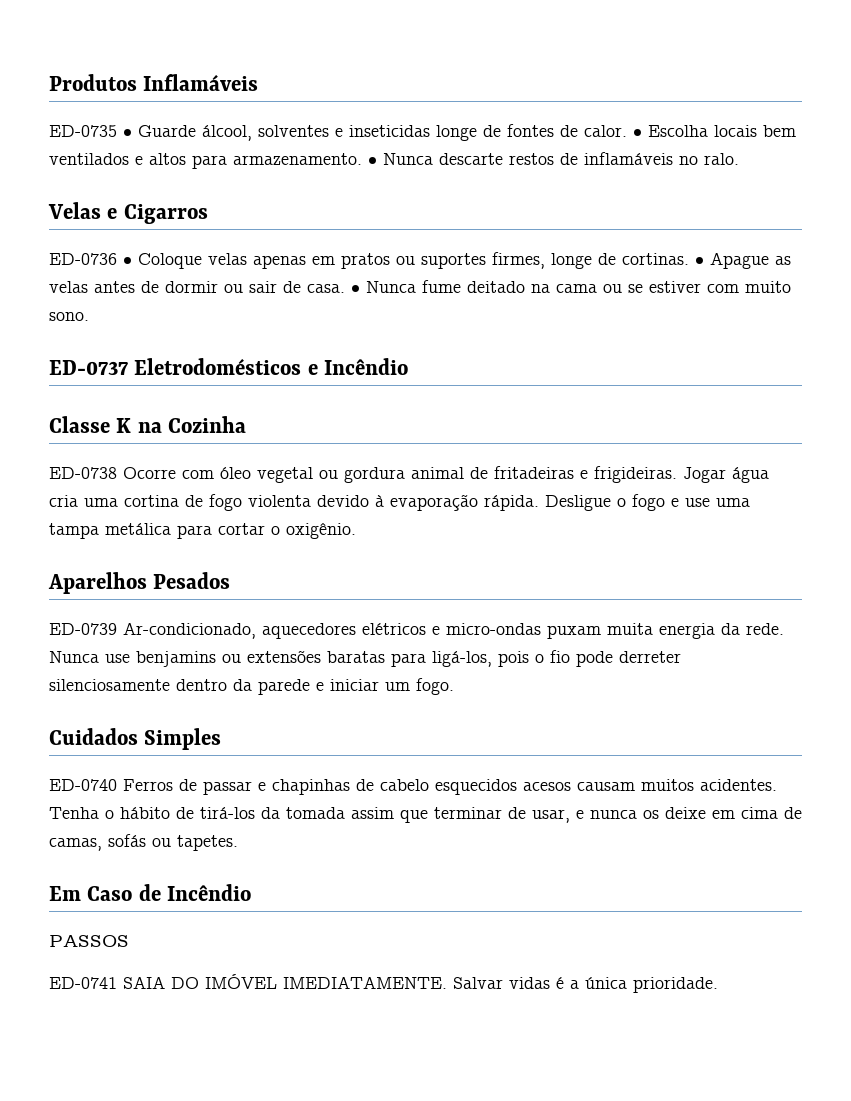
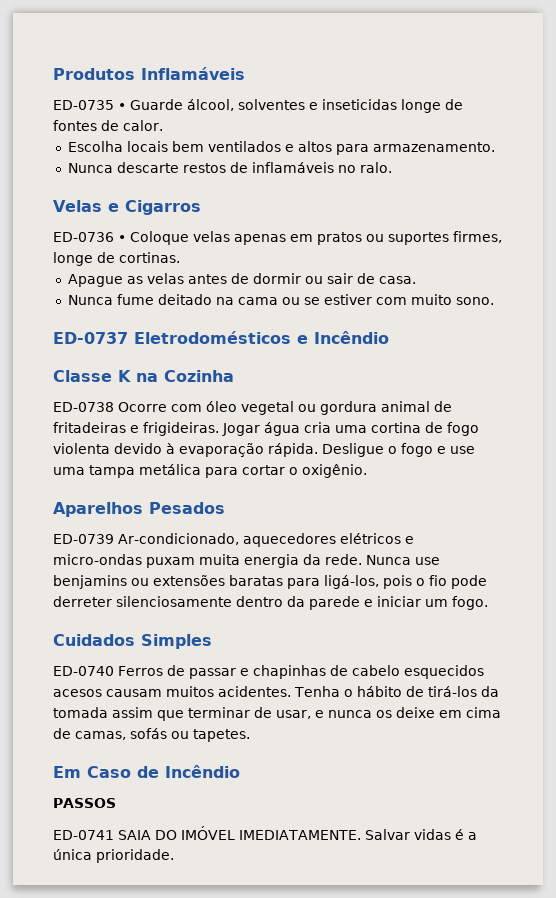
[633,129,642,137] • -> (163, 125) //
[368,157,377,165] • -> (495, 147) //
[695,257,704,265] • -> (180, 257) //
[351,285,360,293] • -> (416, 280) //

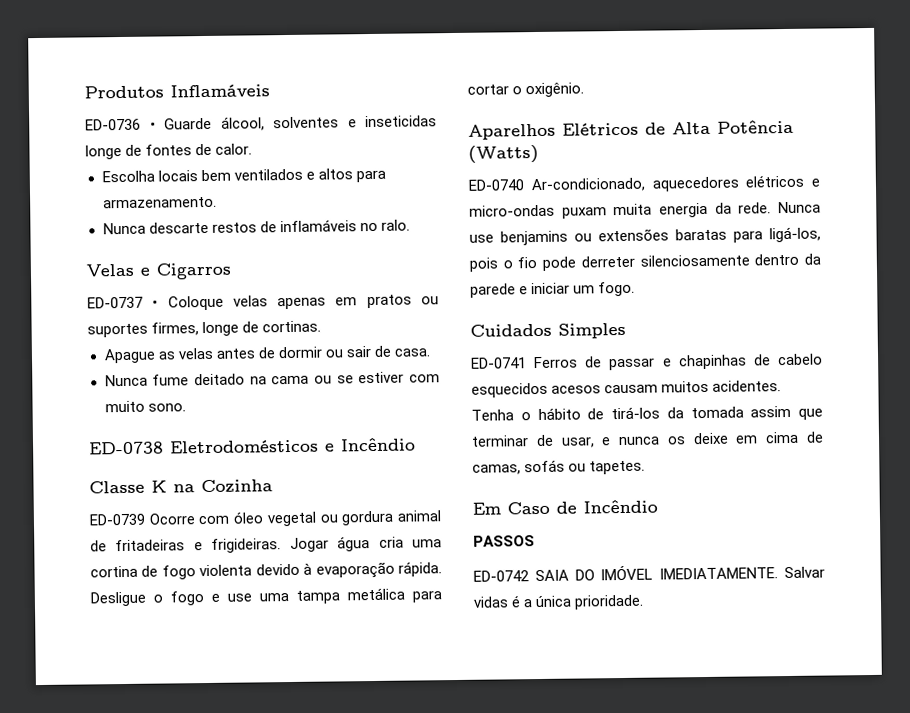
[53,100,114,110] ED-0735 -> [85,118,141,131] ED-0736
[53,232,114,242] ED-0736 -> [87,296,143,309] ED-0737
[53,332,128,344] ED-0737 -> [89,441,164,455] ED-0738
[53,402,114,412] ED-0738 -> [89,513,146,526] ED-0739
[149,502,225,514] [53,534,114,544] Pesados // ED-0739 -> [562,119,794,136] [468,144,539,164] [468,179,525,191] Elétricos de Alta Potência (Watts) // ED-0740
[53,666,114,676] ED-0740 -> [471,357,527,369] ED-0741
[53,830,114,840] ED-0741 -> [473,570,529,582] ED-0742

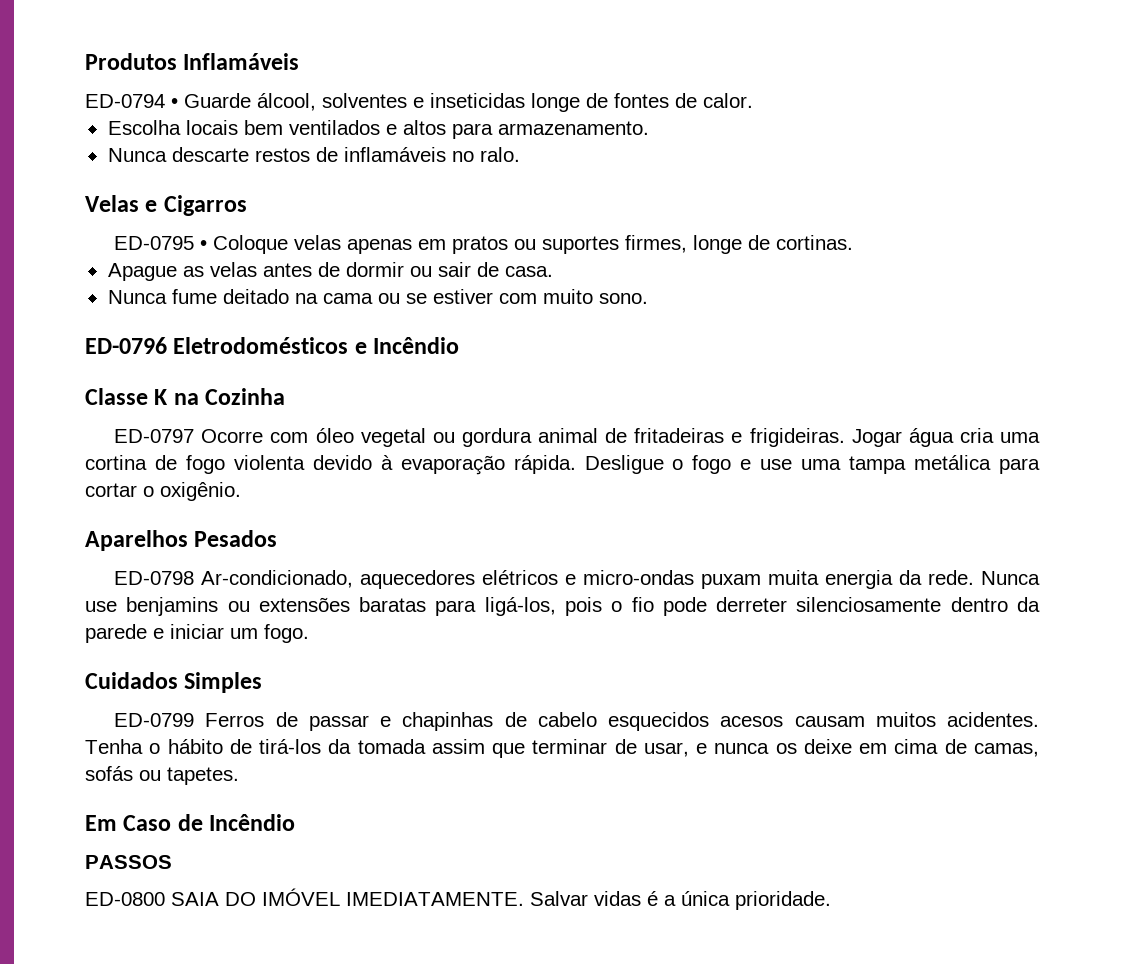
[85,118,141,131] ED-0736 -> [85,94,165,108] ED-0794
[87,296,143,309] ED-0737 -> [114,236,195,250] ED-0795
[89,441,164,455] ED-0738 -> [85,337,167,354] ED-0796
[89,513,146,526] ED-0739 -> [114,429,195,443] ED-0797
[562,119,794,136] [468,144,539,164] [468,179,525,191] Elétricos de Alta Potência (Watts) // ED-0740 -> [194,530,278,547] [114,571,195,585] Pesados // ED-0798
[471,357,527,369] ED-0741 -> [114,713,195,727] ED-0799
[473,570,529,582] ED-0742 -> [85,892,165,906] ED-0800

